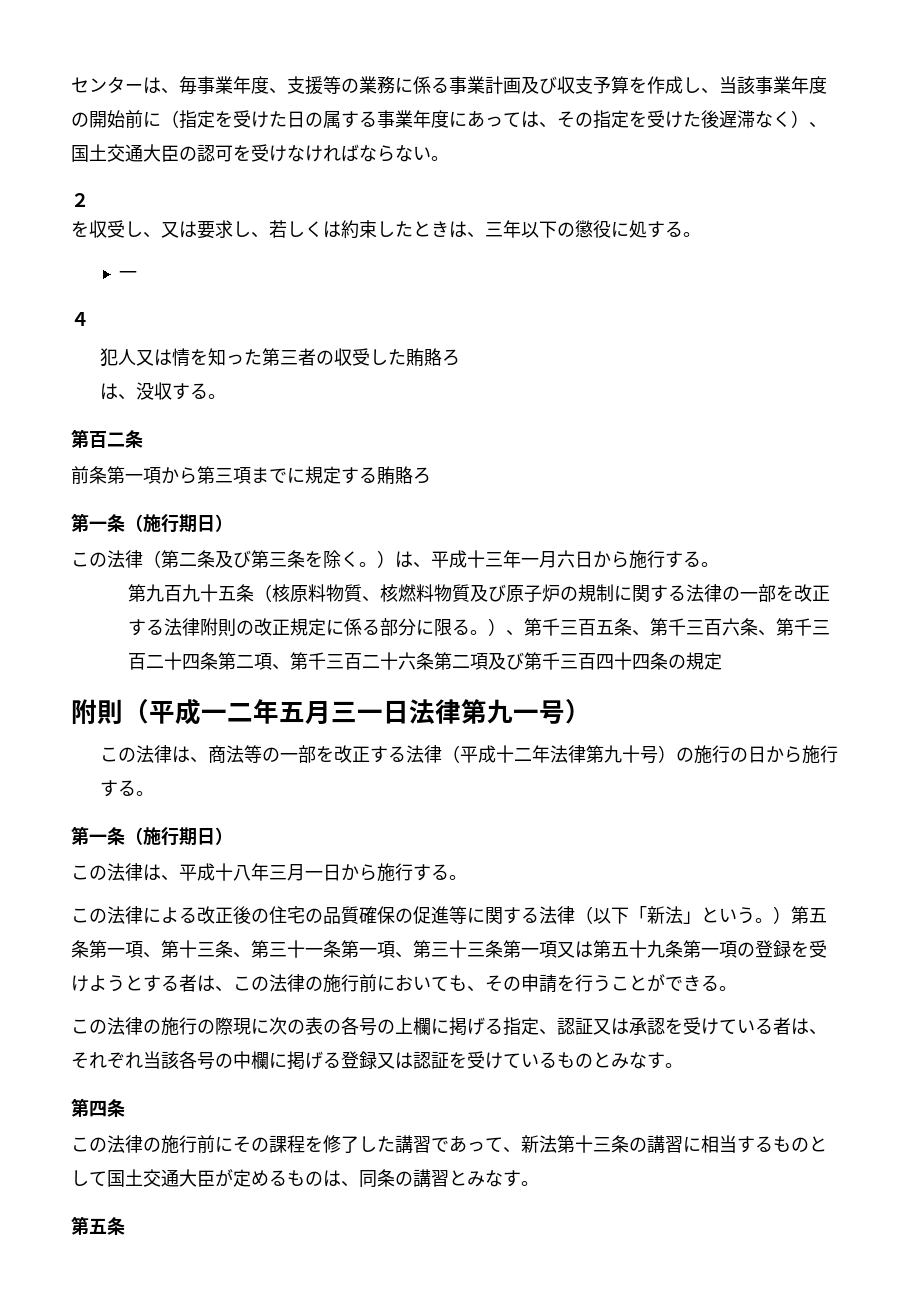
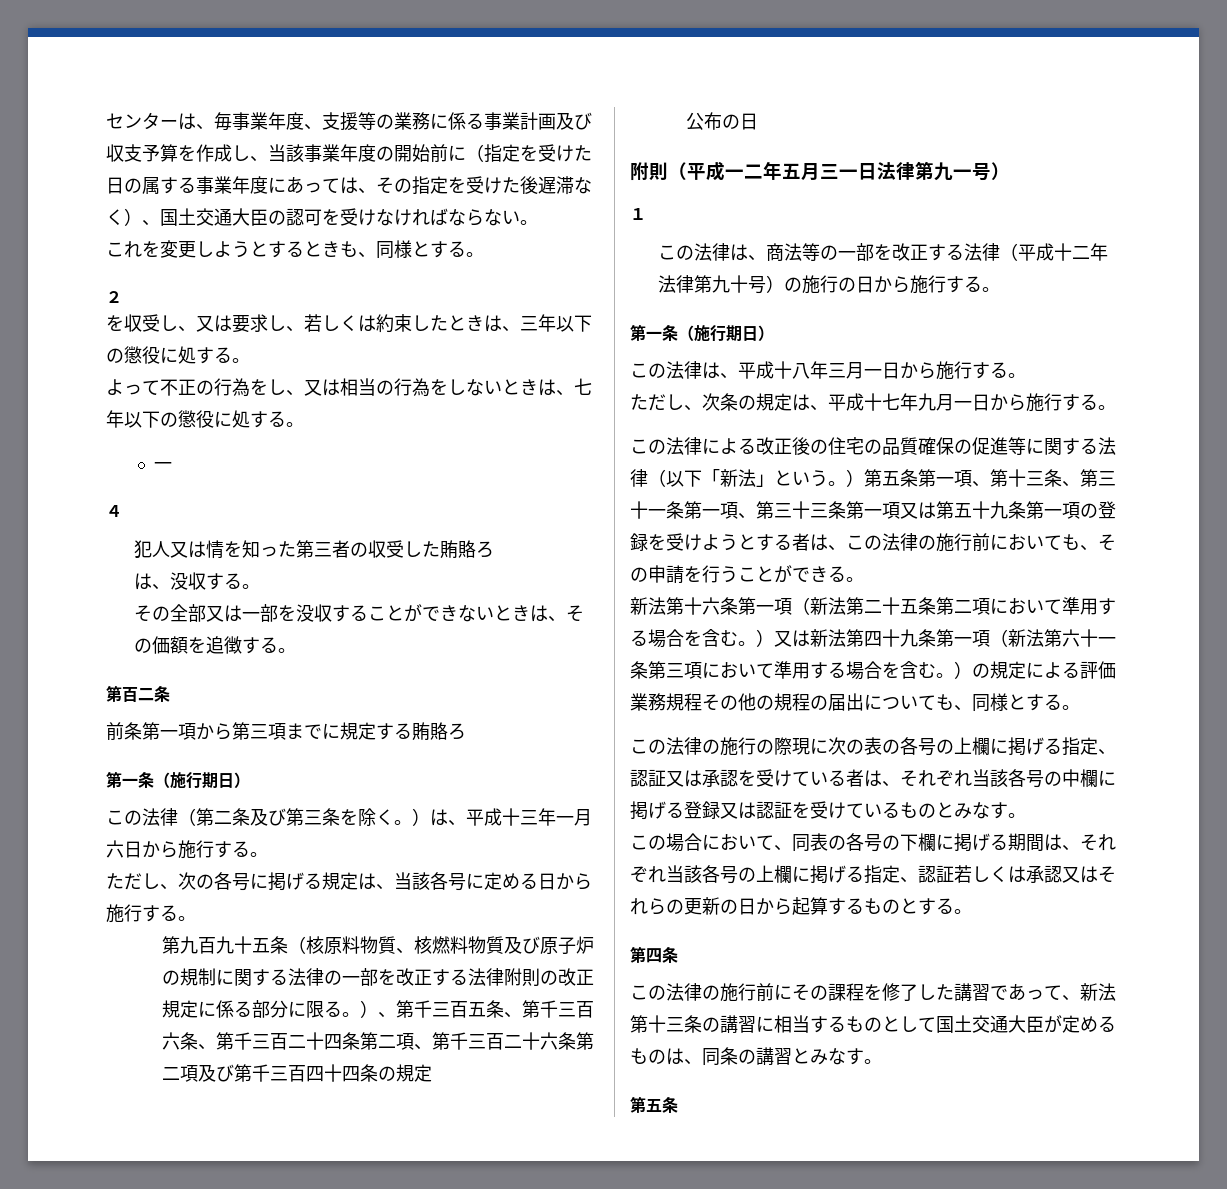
(449, 158) none -> [106,240,484,259] // これを変更しようとするときも、同様とする。
(701, 234) none -> [106,378,592,397] [106,410,304,428] // よって不正の行為をし、又は相当の行為をしないときは、七年以下の懲役に処する。
(226, 396) none -> [134,604,585,622] [134,636,297,654] // その全部又は一部を没収することができないときは、その価額を追徴する。
(719, 564) none -> [106,872,592,891] [106,904,196,923] // ただし、次の各号に掲げる規定は、当該各号に定める日から施行する。
(723, 661) none -> [686,112,759,130] // 公布の日
(591, 711) none -> [630,208,646,220] // １
(467, 877) none -> [630,393,1116,412] // ただし、次条の規定は、平成十七年九月一日から施行する。
(737, 988) none -> [630,597,1116,615] [630,629,1116,648] [630,661,1116,680] [630,693,1080,712] // 新法第十六条第一項（新法第二十五条第二項において準用する場合を含む。）又は新法第四十九条第一項（新法第六十一条第三項において準用する場合を含む。）の規定による評価業務規程その他の規程の届出についても、同様とする。
(683, 1065) none -> [630,833,1116,852] [630,865,1116,884] [630,897,972,915] // この場合において、同表の各号の下欄に掲げる期間は、それぞれ当該各号の上欄に掲げる指定、認証若しくは承認又はそれらの更新の日から起算するものとする。

